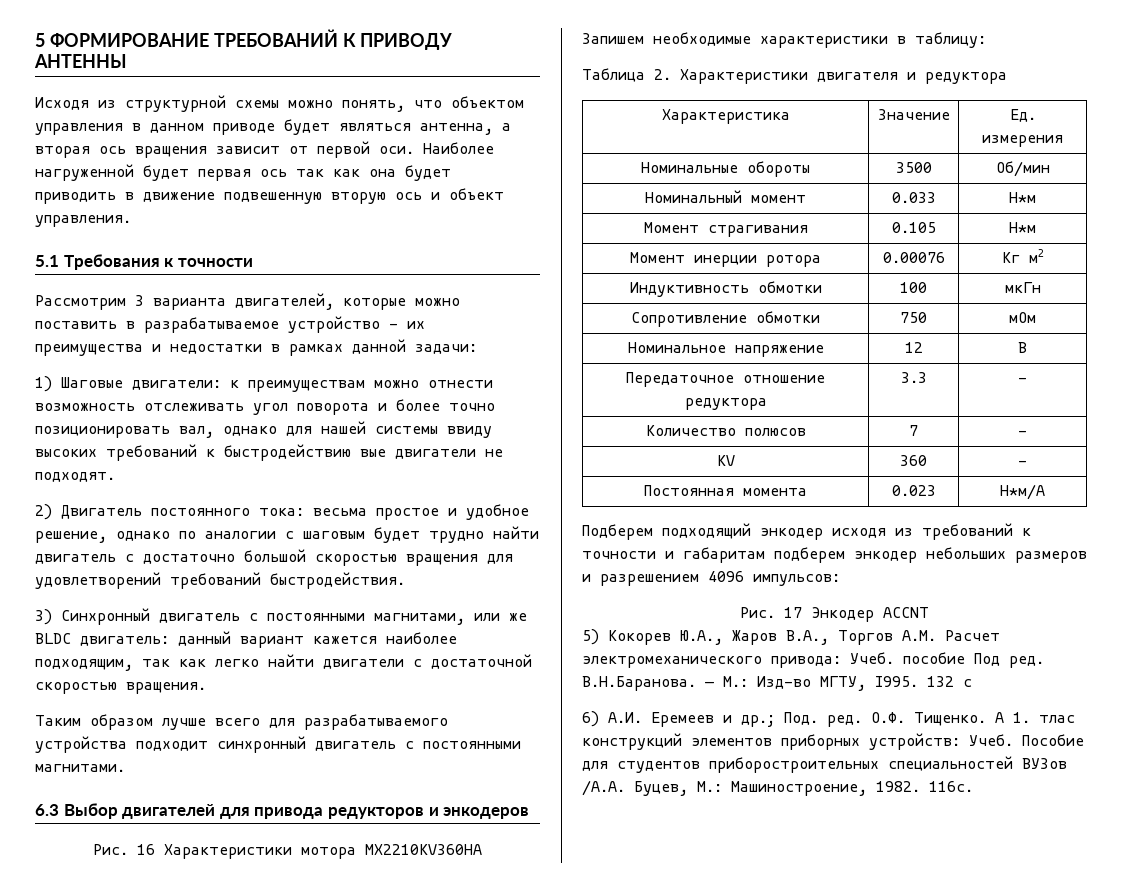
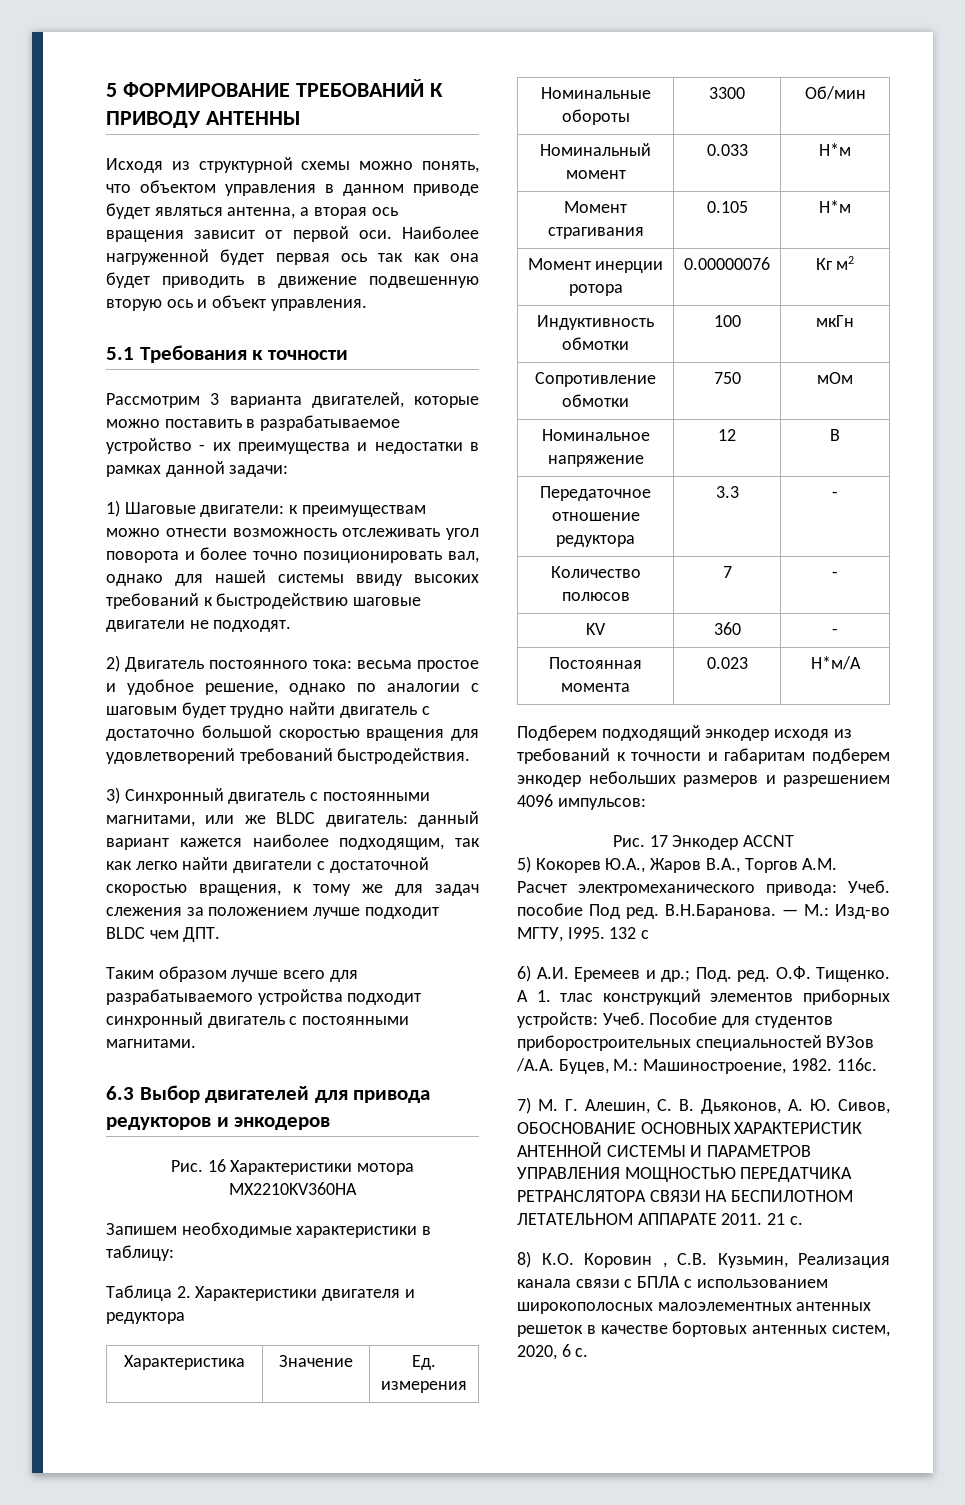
[360,449,386,457] вые -> [353,597,422,606] шаговые
[126,682,206,694] вращения. -> [199,884,479,896] [106,907,439,919] [106,927,221,942] вращения, к тому же для задач слежения за положением лучше подходит BLDC чем ДПТ.
[895,162,932,173] 3500 -> [709,87,745,99] 3300
[882,252,945,263] 0.00076 -> [684,257,770,270] 0.00000076
(973, 786) none -> [517,1097,890,1114] [517,1122,863,1134] [517,1142,812,1157] [517,1167,853,1182] [517,1190,854,1202] [517,1213,803,1225] [517,1251,890,1268] [517,1276,828,1288] [517,1302,872,1314] [517,1321,890,1337] [517,1344,589,1360] // 7) М. Г. Алешин, С. В. Дьяконов, А. Ю. Сивов, ОБОСНОВАНИЕ ОСНОВНЫХ ХАРАКТЕРИСТИК АНТЕННОЙ СИСТЕМЫ И ПАРАМЕТРОВ УПРАВЛЕНИЯ МОЩНОСТЬЮ ПЕРЕДАТЧИКА РЕТРАНСЛЯТОРА СВЯЗИ НА БЕСПИЛОТНОМ ЛЕТАТЕЛЬНОМ АППАРАТЕ 2011. 21 c. // 8) К.О. Коровин , С.В. Кузьмин, Реализация канала связи с БПЛА с использованием широкополосных малоэлементных антенных решеток в качестве бортовых антенных систем, 2020, 6 с.

